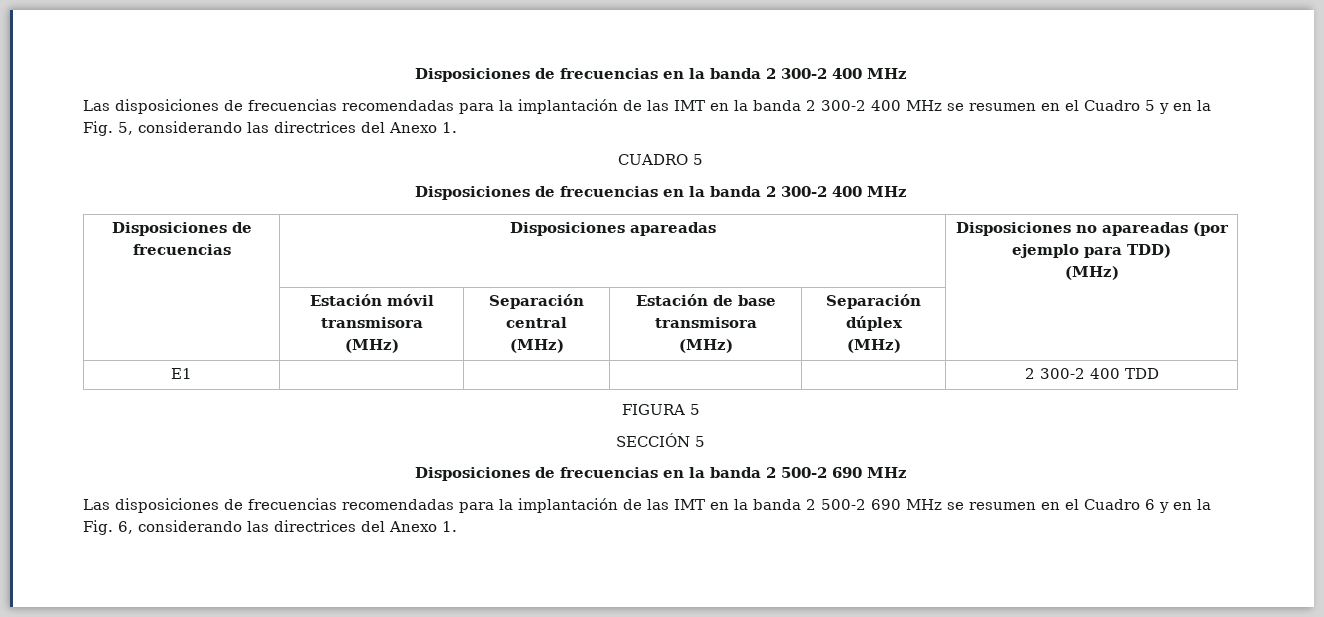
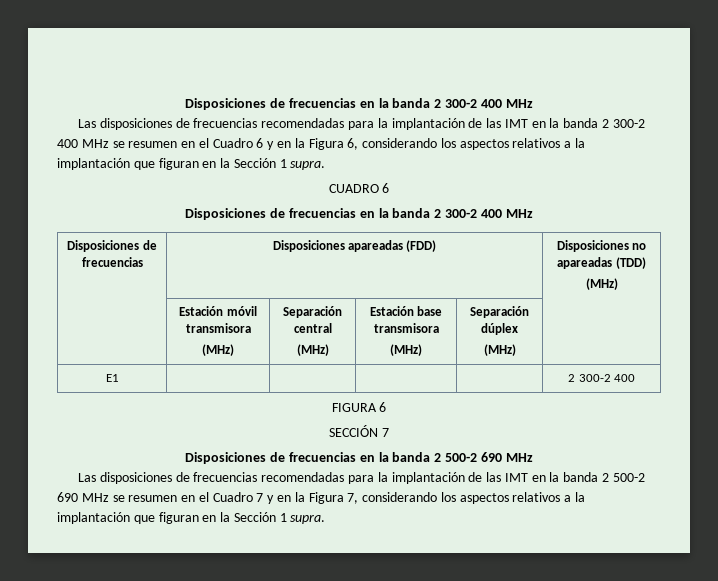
[1145,100,1211,114] [83,121,457,136] 5 y en la Fig. 5, considerando las directrices del Anexo 1. -> [256,138,586,150] [57,158,326,170] 6 y en la Figura 6, considerando los aspectos relativos a la implantación que figuran en la Sección 1 supra.
[693,154,703,165] 5 -> [382,183,390,193] 6
(716, 229) none -> [406,240,437,252] (FDD)
[1192,222,1229,236] [1012,244,1171,258] (por ejemplo para TDD) -> [615,257,646,269] (TDD)
[712,295,733,306] de -> (414, 311) none
[1124,368,1159,379] TDD -> (635, 378) none
[689,404,700,415] 5 -> [379,402,387,412] 6
[695,436,705,447] 5 -> [381,428,389,437] 7
[1145,499,1211,513] [83,520,457,535] 6 y en la Fig. 6, considerando las directrices del Anexo 1. -> [256,492,586,504] [57,512,326,524] 7 y en la Figura 7, considerando los aspectos relativos a la implantación que figuran en la Sección 1 supra.

